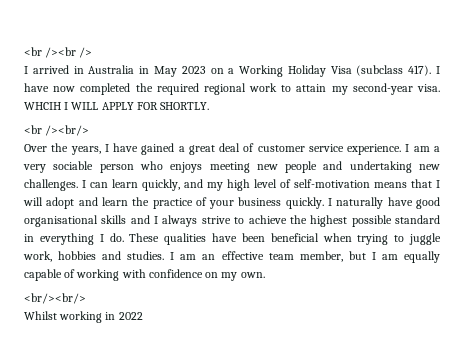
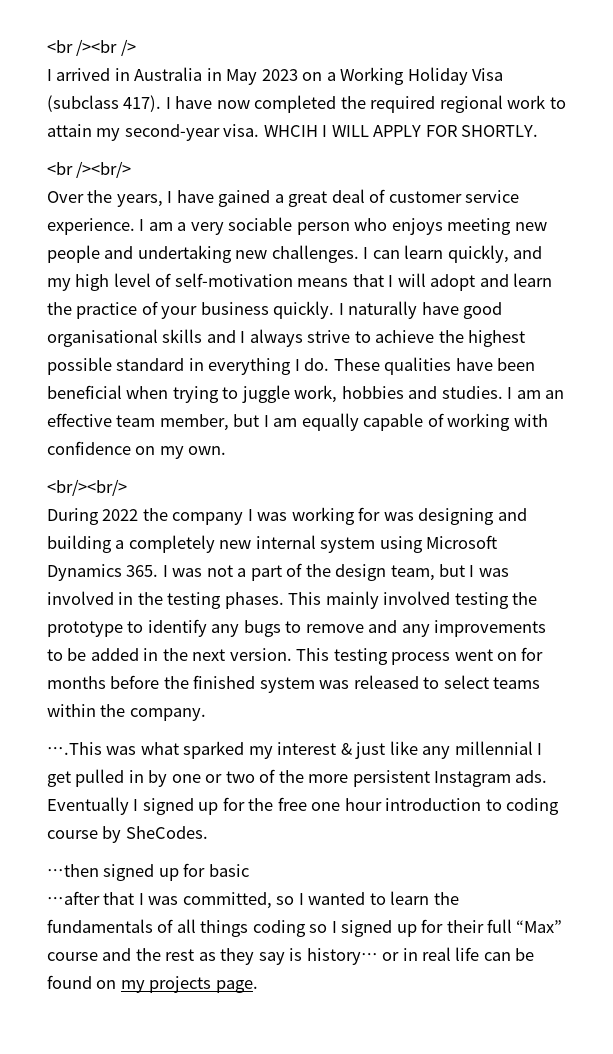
[24,311,143,323] Whilst working in 2022 -> [47,507,527,525] [47,535,498,553] [47,563,509,581] [47,591,538,609] [47,619,547,637] [47,647,544,665] [47,675,541,693] [47,704,206,721] [47,741,543,759] [47,769,548,787] [47,797,560,815] [47,826,208,843] [47,863,249,881] [47,891,459,909] [47,919,563,937] [47,947,535,965] [47,975,258,993] During 2022 the company I was working for was designing and building a completely new internal system using Microsoft Dynamics 365. I was not a part of the design team, but I was involved in the testing phases. This mainly involved testing the prototype to identify any bugs to remove and any improvements to be added in the next version. This testing process went on for months before the finished system was released to select teams within the company. // ….This was what sparked my interest & just like any millennial I get pulled in by one or two of the more persistent Instagram ads. Eventually I signed up for the free one hour introduction to coding course by SheCodes. // …then signed up for basic // …after that I was committed, so I wanted to learn the fundamentals of all things coding so I signed up for their full “Max” course and the rest as they say is history… or in real life can be found on my projects page.

